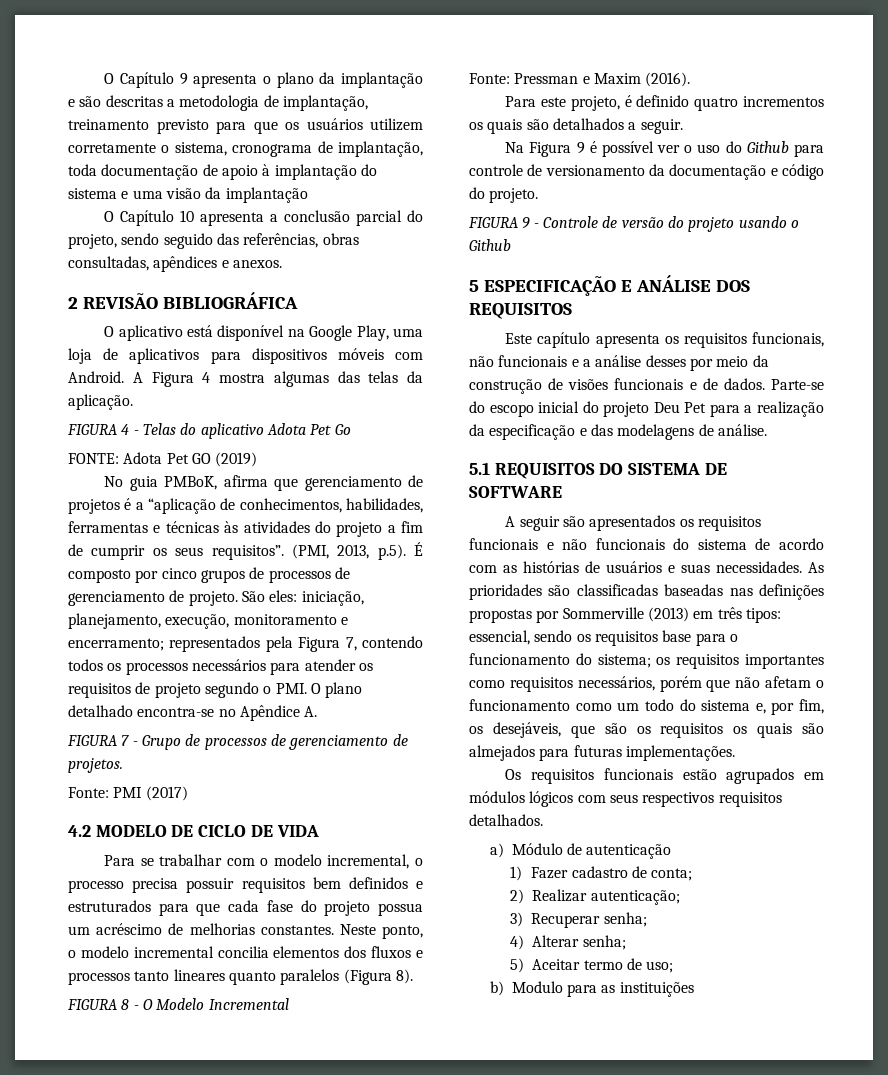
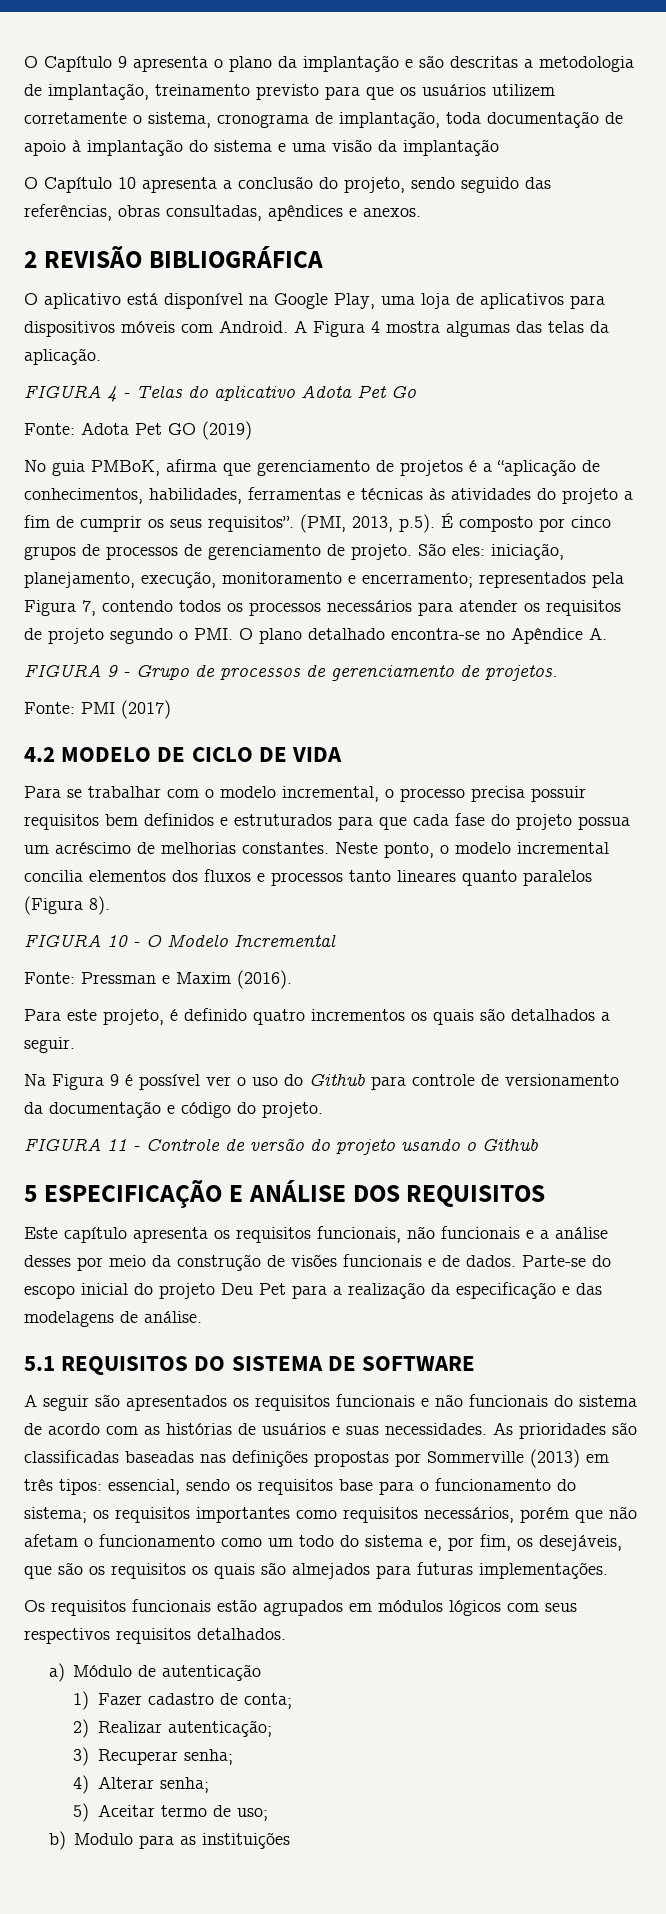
[356,210,403,226] parcial -> (313, 182) none
[68,453,119,464] FONTE: -> [24,423,75,435] Fonte:
[121,735,130,746] 7 -> [107,665,118,677] 9
[121,999,130,1010] 8 -> [107,935,128,947] 10
[522,217,531,229] 9 -> [107,1139,127,1151] 11

